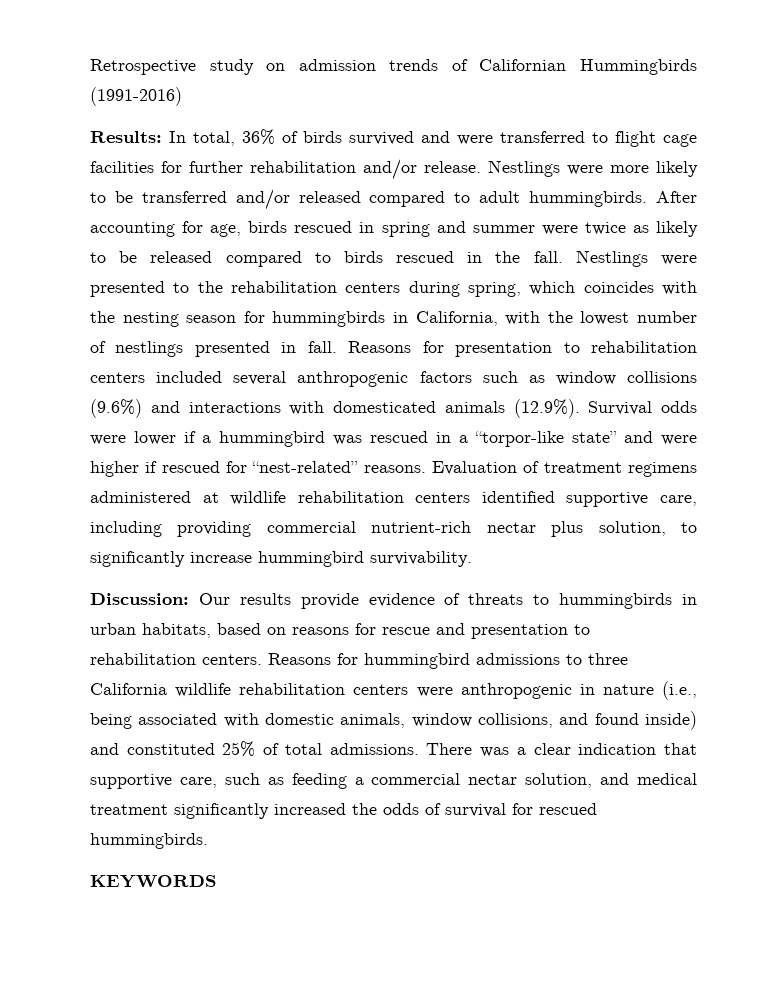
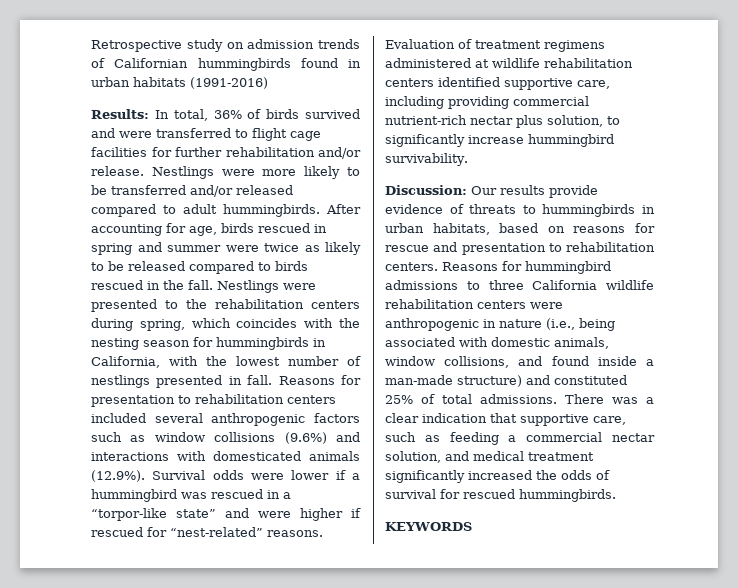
[580,59,697,75] Hummingbirds -> [197,58,361,71] [91,77,186,87] hummingbirds found in urban habitats
[645,711,697,730] inside) -> [597,356,654,366] [385,375,522,387] inside a man-made structure)

